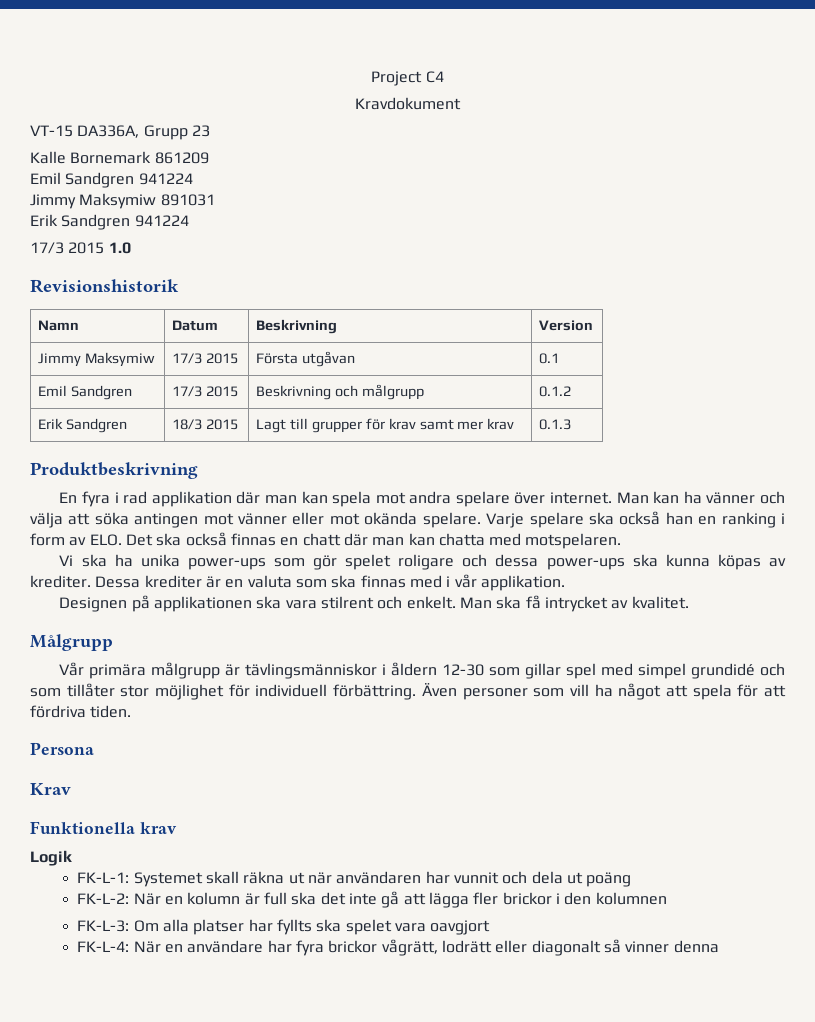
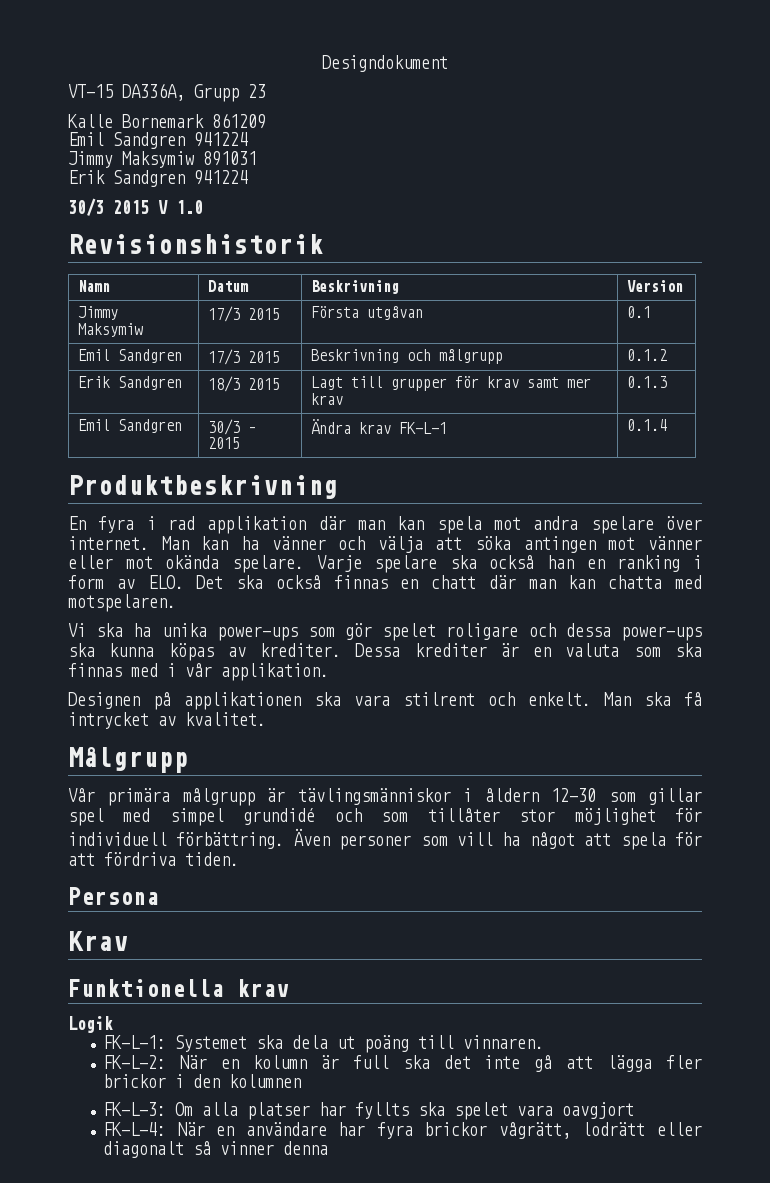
[371,71,444,86] [355,97,461,110] Project C4 // Kravdokument -> [322,55,448,72] Designdokument
[30,242,105,254] 17/3 2015 -> [68,198,168,216] 30/3 2015 V
(571, 424) none -> [78,419,183,433] [208,419,257,435] [208,437,241,449] [311,419,448,434] [627,419,668,431] // Emil Sandgren | 30/3 – 2015 | Ändra krav FK-L-1 | 0.1.4
[206,871,528,884] skall räkna ut när användaren har vunnit och -> [256,1035,284,1049] ska
(632, 879) none -> [418,1035,545,1049] till vinnaren.

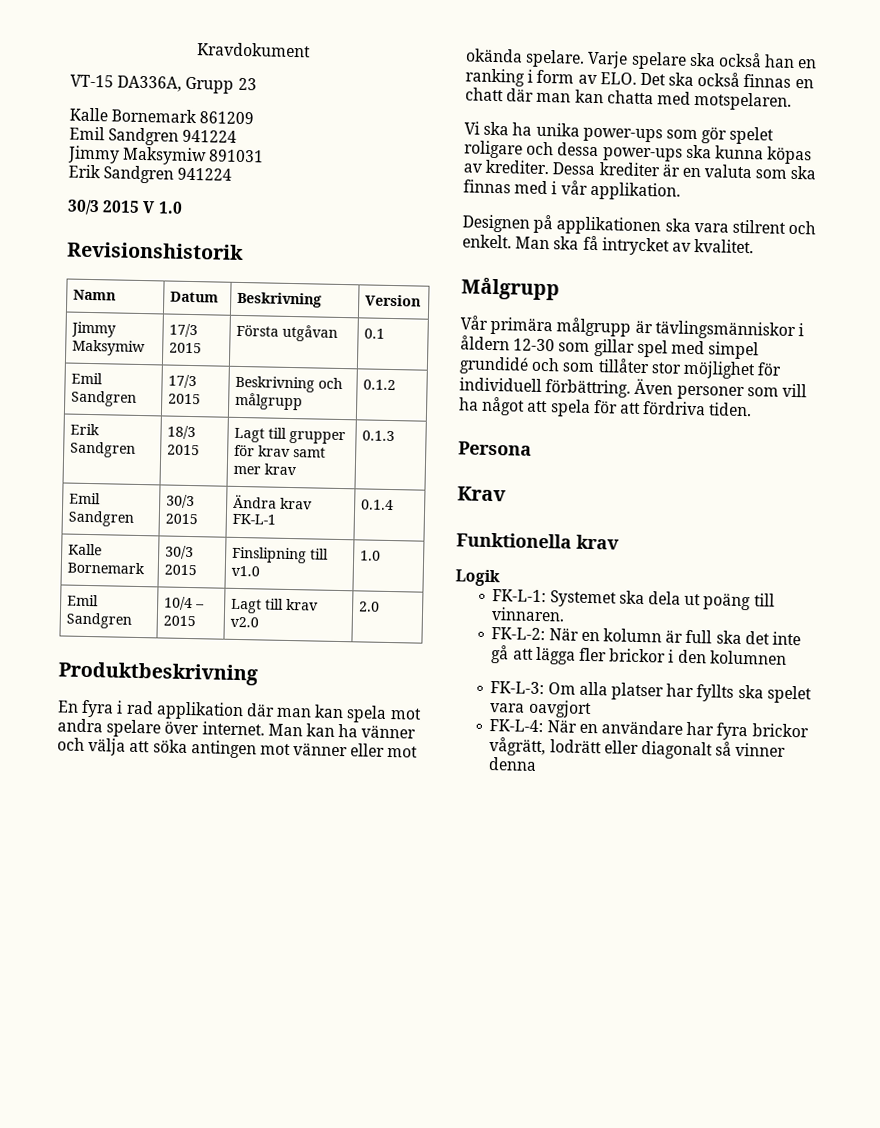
[322,55,448,72] Designdokument -> [196,42,311,58] Kravdokument
[248,427,257,433] – -> (195, 501) none
(668, 425) none -> [67,543,102,556] [66,561,145,575] [164,545,194,560] [163,564,197,576] [231,546,329,564] [230,565,260,577] [359,550,381,561] [66,594,99,607] [65,612,132,629] [163,596,205,611] [162,615,196,627] [229,598,319,614] [229,616,259,628] [358,601,380,612] // Kalle Bornemark | 30/3 2015 | Finslipning till v1.0 | 1.0 // Emil Sandgren | 10/4 – 2015 | Lagt till krav v2.0 | 2.0

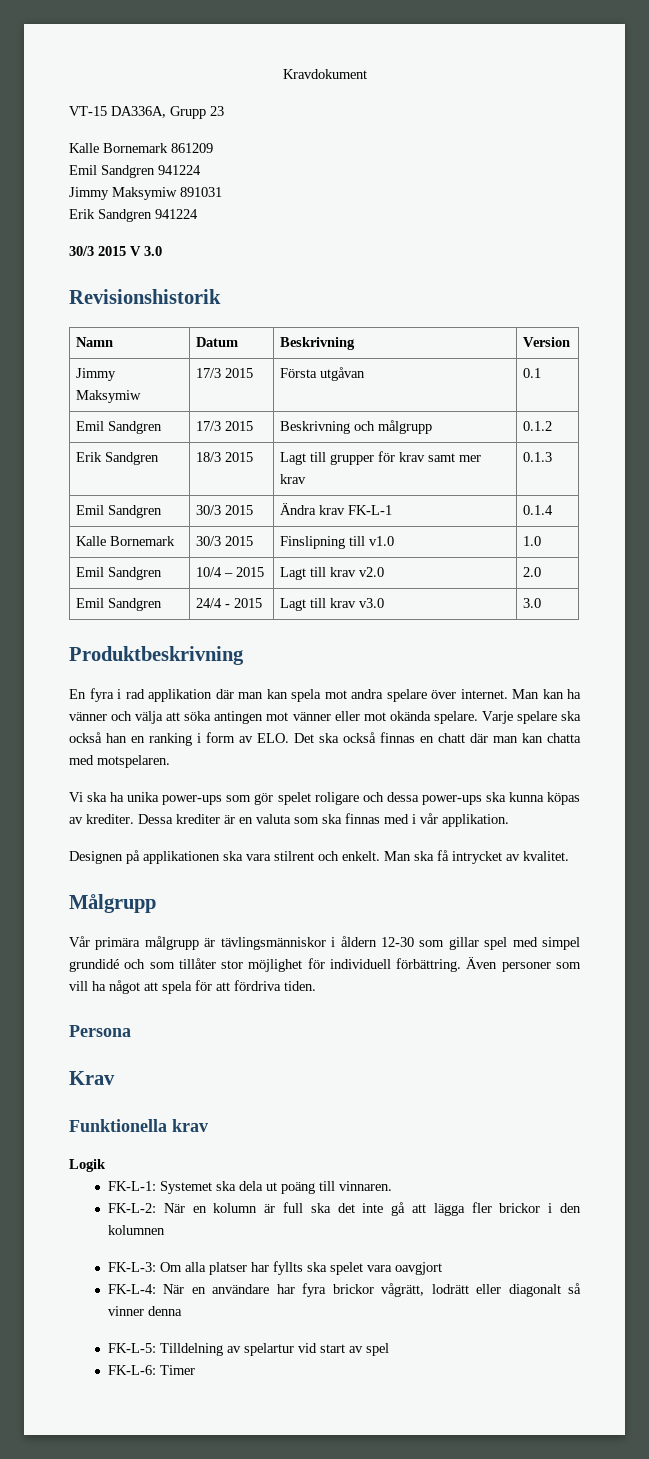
[157,201,183,214] 1.0 -> [144,246,162,256] 3.0
(380, 606) none -> [76,598,163,611] [196,598,263,608] [280,598,385,611] [523,598,542,608] // Emil Sandgren | 24/4 - 2015 | Lagt till krav v3.0 | 3.0
(538, 764) none -> [107,1343,389,1356] [107,1365,195,1375] // FK-L-5: Tilldelning av spelartur vid start av spel // FK-L-6: Timer

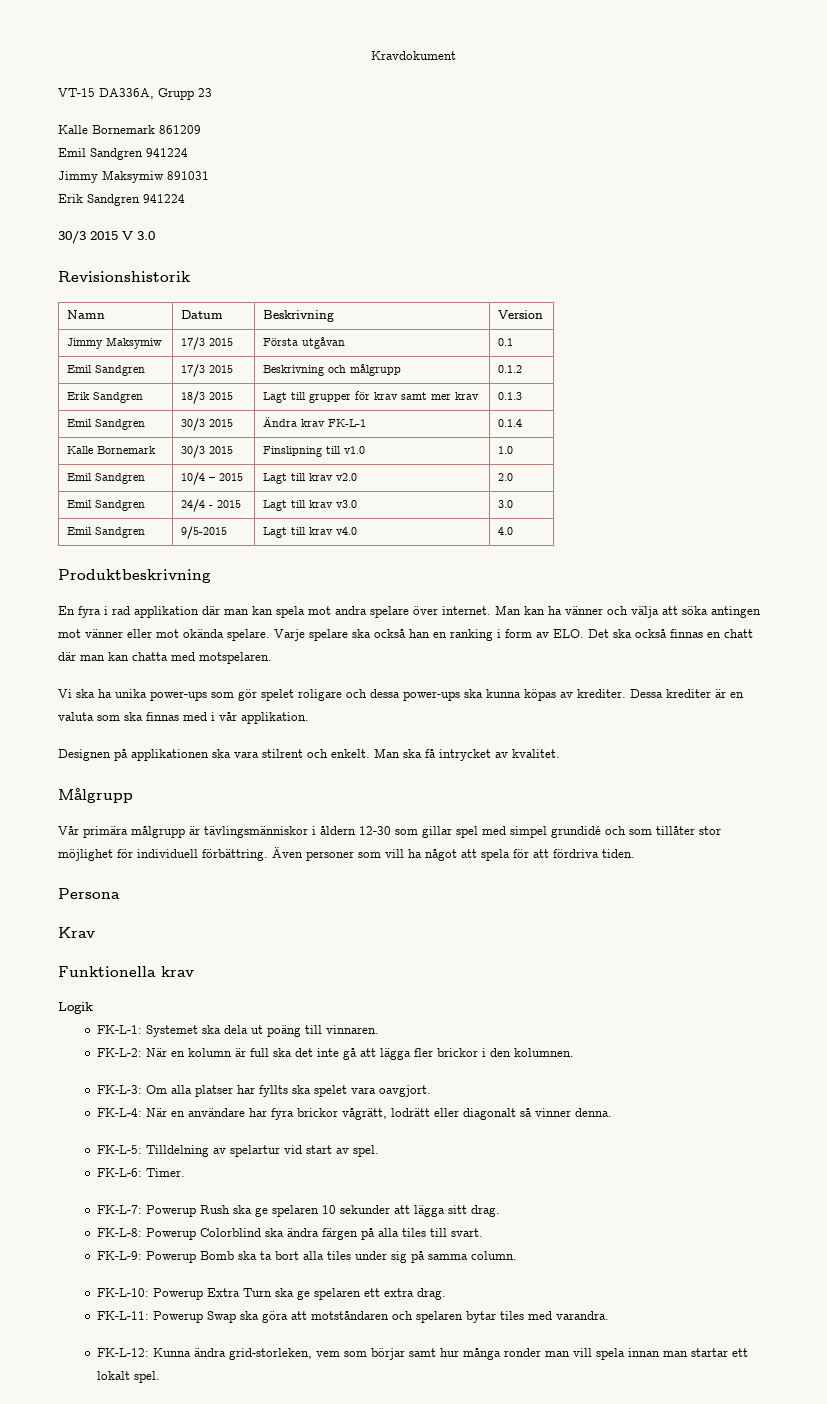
(542, 603) none -> [67,527,146,538] [181,526,228,539] [263,527,358,538] [498,527,514,535] // Emil Sandgren | 9/5-2015 | Lagt till krav v4.0 | 4.0
[107,1225,165,1235] kolumnen -> [513,1048,574,1057] kolumnen.
[394,1262,442,1275] oavgjort -> [378,1085,431,1097] oavgjort.
[147,1306,182,1316] denna -> [574,1108,612,1117] denna.
[365,1343,389,1356] spel -> [352,1145,379,1157] spel.
[159,1365,195,1375] Timer -> [145,1168,185,1177] [96,1205,500,1217] [96,1228,483,1240] [96,1251,517,1263] [96,1288,446,1300] [96,1311,609,1323] [96,1348,748,1360] [96,1371,160,1383] Timer. // FK-L-7: Powerup Rush ska ge spelaren 10 sekunder att lägga sitt drag. // FK-L-8: Powerup Colorblind ska ändra färgen på alla tiles till svart. // FK-L-9: Powerup Bomb ska ta bort alla tiles under sig på samma column. // FK-L-10: Powerup Extra Turn ska ge spelaren ett extra drag. // FK-L-11: Powerup Swap ska göra att motståndaren och spelaren bytar tiles med varandra. // FK-L-12: Kunna ändra grid-storleken, vem som börjar samt hur många ronder man vill spela innan man startar ett lokalt spel.

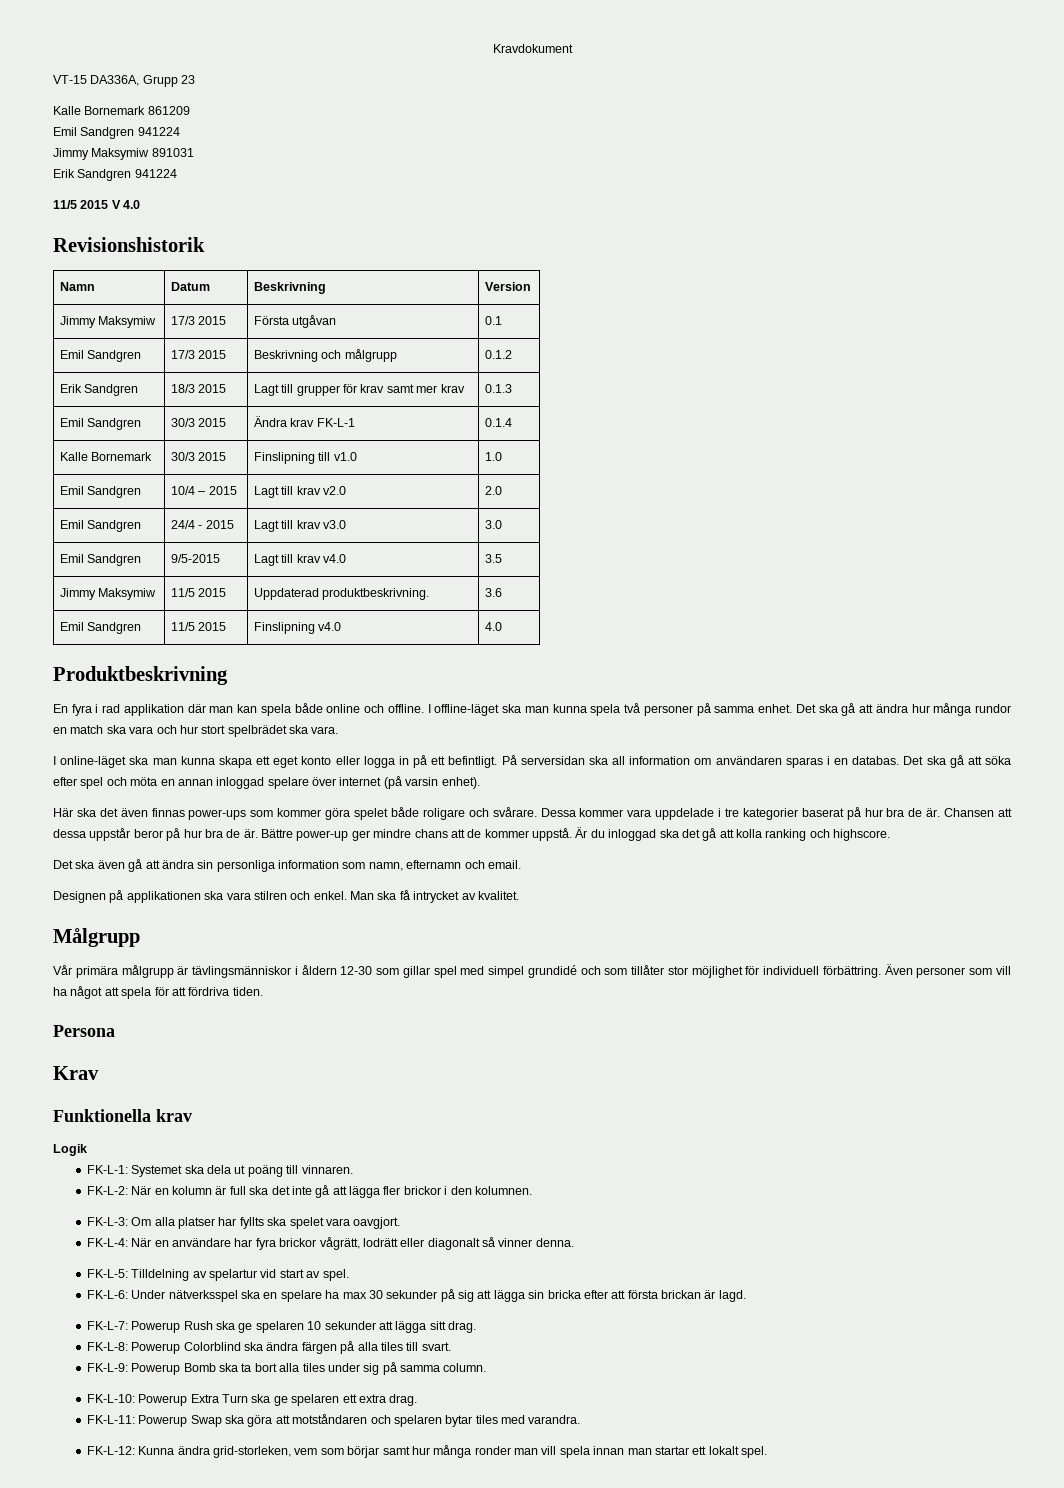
[58,230,86,244] 30/3 -> [53,200,77,209] 11/5
[137,231,155,240] 3.0 -> [123,200,141,209] 4.0
(358, 531) none -> [484,554,502,563] [59,588,157,600] [170,588,227,597] [253,588,430,600] [484,588,502,597] [59,622,142,634] [170,622,227,631] [253,622,342,634] | 3.5 // Jimmy Maksymiw | 11/5 2015 | Uppdaterad produktbeskrivning. | 3.6 // Emil Sandgren | 11/5 2015 | Finslipning v4.0
[308,605,761,618] [58,629,753,641] [58,652,272,664] [58,689,744,701] [58,712,309,724] mot andra spelare över internet. Man kan ha vänner och välja att söka antingen mot vänner eller mot okända spelare. Varje spelare ska också han en ranking i form av ELO. Det ska också finnas en chatt där man kan chatta med motspelaren. // Vi ska ha unika power-ups som gör spelet roligare och dessa power-ups ska kunna köpas av krediter. Dessa krediter är en valuta som ska finnas med i vår applikation. -> [294,703,1012,716] [53,725,339,737] [53,755,1011,768] [53,776,480,789] [53,807,1012,820] [53,827,891,841] [53,859,521,872] både online och offline. I offline-läget ska man kunna spela två personer på samma enhet. Det ska gå att ändra hur många rundor en match ska vara och hur stort spelbrädet ska vara. // I online-läget ska man kunna skapa ett eget konto eller logga in på ett befintligt. På serversidan ska all information om användaren sparas i en databas. Det ska gå att söka efter spel och möta en annan inloggad spelare över internet (på varsin enhet). // Här ska det även finnas power-ups som kommer göra spelet både roligare och svårare. Dessa kommer vara uppdelade i tre kategorier baserat på hur bra de är. Chansen att dessa uppstår beror på hur bra de är. Bättre power-up ger mindre chans att de kommer uppstå. Är du inloggad ska det gå att kolla ranking och highscore. // Det ska även gå att ändra sin personliga information som namn, efternamn och email.
[262,749,370,758] stilrent och enkelt. -> [253,891,347,900] stilren och enkel.
[145,1168,185,1177] Timer. -> [131,1289,746,1302] Under nätverksspel ska en spelare ha max 30 sekunder på sig att lägga sin bricka efter att första brickan är lagd.

